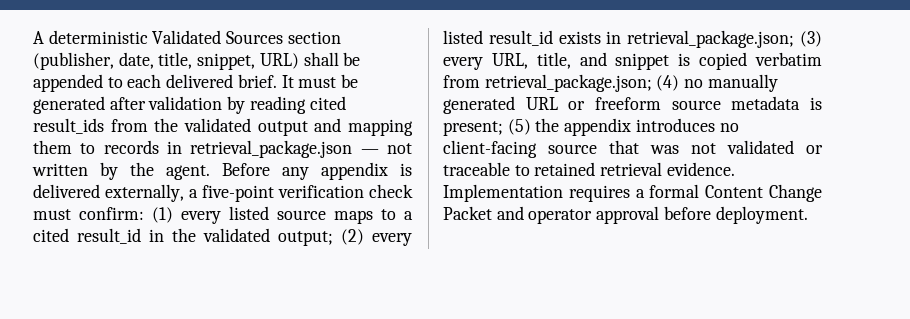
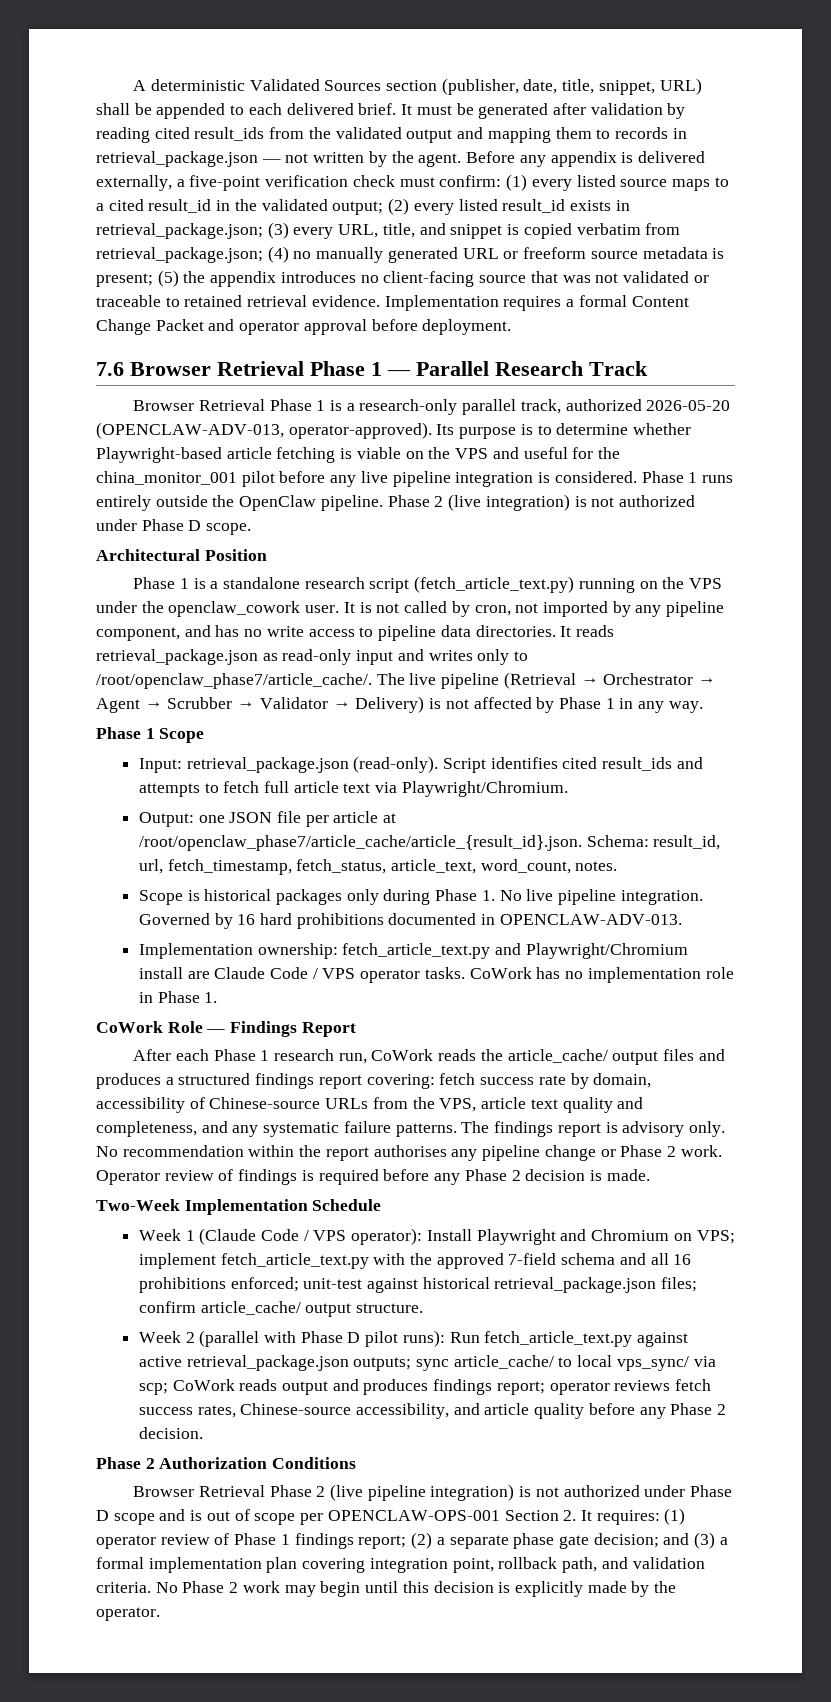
(808, 215) none -> [96,361,648,376] [133,399,731,415] [96,422,692,439] [96,447,620,463] [96,471,733,487] [96,494,695,511] [96,519,252,535] [96,549,267,561] [133,576,723,593] [96,601,725,617] [96,625,614,641] [96,649,529,665] [96,672,717,689] [96,696,703,713] [96,727,205,743] [138,756,703,773] [138,781,568,797] [138,811,397,827] [138,835,721,851] [138,859,618,875] [138,889,703,905] [138,913,682,929] [138,943,688,959] [138,967,734,983] [138,991,218,1003] [96,1021,356,1037] [133,1049,725,1065] [96,1073,652,1089] [96,1097,644,1113] [96,1121,725,1137] [96,1145,722,1161] [96,1169,650,1185] [96,1199,382,1215] [138,1228,735,1245] [138,1253,692,1269] [138,1277,698,1293] [138,1301,423,1317] [138,1330,689,1347] [138,1355,716,1371] [138,1379,712,1395] [138,1403,727,1419] [138,1427,203,1439] [96,1457,357,1469] [133,1484,733,1501] [96,1508,686,1525] [96,1532,728,1549] [96,1557,705,1573] [96,1581,677,1597] [96,1607,160,1621] // 7.6 Browser Retrieval Phase 1 — Parallel Research Track // Browser Retrieval Phase 1 is a research-only parallel track, authorized 2026-05-20 (OPENCLAW-ADV-013, operator-approved). Its purpose is to determine whether Playwright-based article fetching is viable on the VPS and useful for the china_monitor_001 pilot before any live pipeline integration is considered. Phase 1 runs entirely outside the OpenClaw pipeline. Phase 2 (live integration) is not authorized under Phase D scope. // Architectural Position // Phase 1 is a standalone research script (fetch_article_text.py) running on the VPS under the openclaw_cowork user. It is not called by cron, not imported by any pipeline component, and has no write access to pipeline data directories. It reads retrieval_package.json as read-only input and writes only to /root/openclaw_phase7/article_cache/. The live pipeline (Retrieval → Orchestrator → Agent → Scrubber → Validator → Delivery) is not affected by Phase 1 in any way. // Phase 1 Scope // Input: retrieval_package.json (read-only). Script identifies cited result_ids and attempts to fetch full article text via Playwright/Chromium. // Output: one JSON file per article at /root/openclaw_phase7/article_cache/article_{result_id}.json. Schema: result_id, url, fetch_timestamp, fetch_status, article_text, word_count, notes. // Scope is historical packages only during Phase 1. No live pipeline integration. Governed by 16 hard prohibitions documented in OPENCLAW-ADV-013. // Implementation ownership: fetch_article_text.py and Playwright/Chromium install are Claude Code / VPS operator tasks. CoWork has no implementation role in Phase 1. // CoWork Role — Findings Report // After each Phase 1 research run, CoWork reads the article_cache/ output files and produces a structured findings report covering: fetch success rate by domain, accessibility of Chinese-source URLs from the VPS, article text quality and completeness, and any systematic failure patterns. The findings report is advisory only. No recommendation within the report authorises any pipeline change or Phase 2 work. Operator review of findings is required before any Phase 2 decision is made. // Two-Week Implementation Schedule // Week 1 (Claude Code / VPS operator): Install Playwright and Chromium on VPS; implement fetch_article_text.py with the approved 7-field schema and all 16 prohibitions enforced; unit-test against historical retrieval_package.json files; confirm article_cache/ output structure. // Week 2 (parallel with Phase D pilot runs): Run fetch_article_text.py against active retrieval_package.json outputs; sync article_cache/ to local vps_sync/ via scp; CoWork reads output and produces findings report; operator reviews fetch success rates, Chinese-source accessibility, and article quality before any Phase 2 decision. // Phase 2 Authorization Conditions // Browser Retrieval Phase 2 (live pipeline integration) is not authorized under Phase D scope and is out of scope per OPENCLAW-OPS-001 Section 2. It requires: (1) operator review of Phase 1 findings report; (2) a separate phase gate decision; and (3) a formal implementation plan covering integration point, rollback path, and validation criteria. No Phase 2 work may begin until this decision is explicitly made by the operator.

